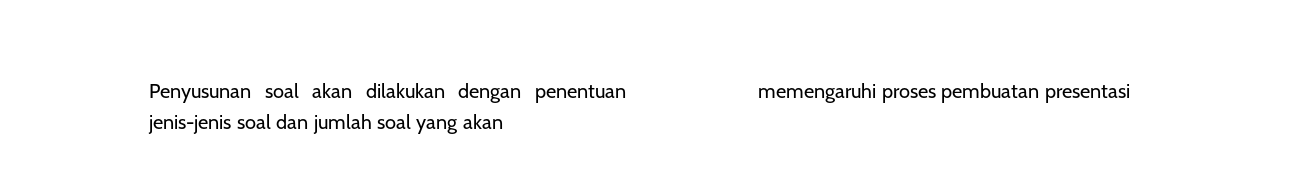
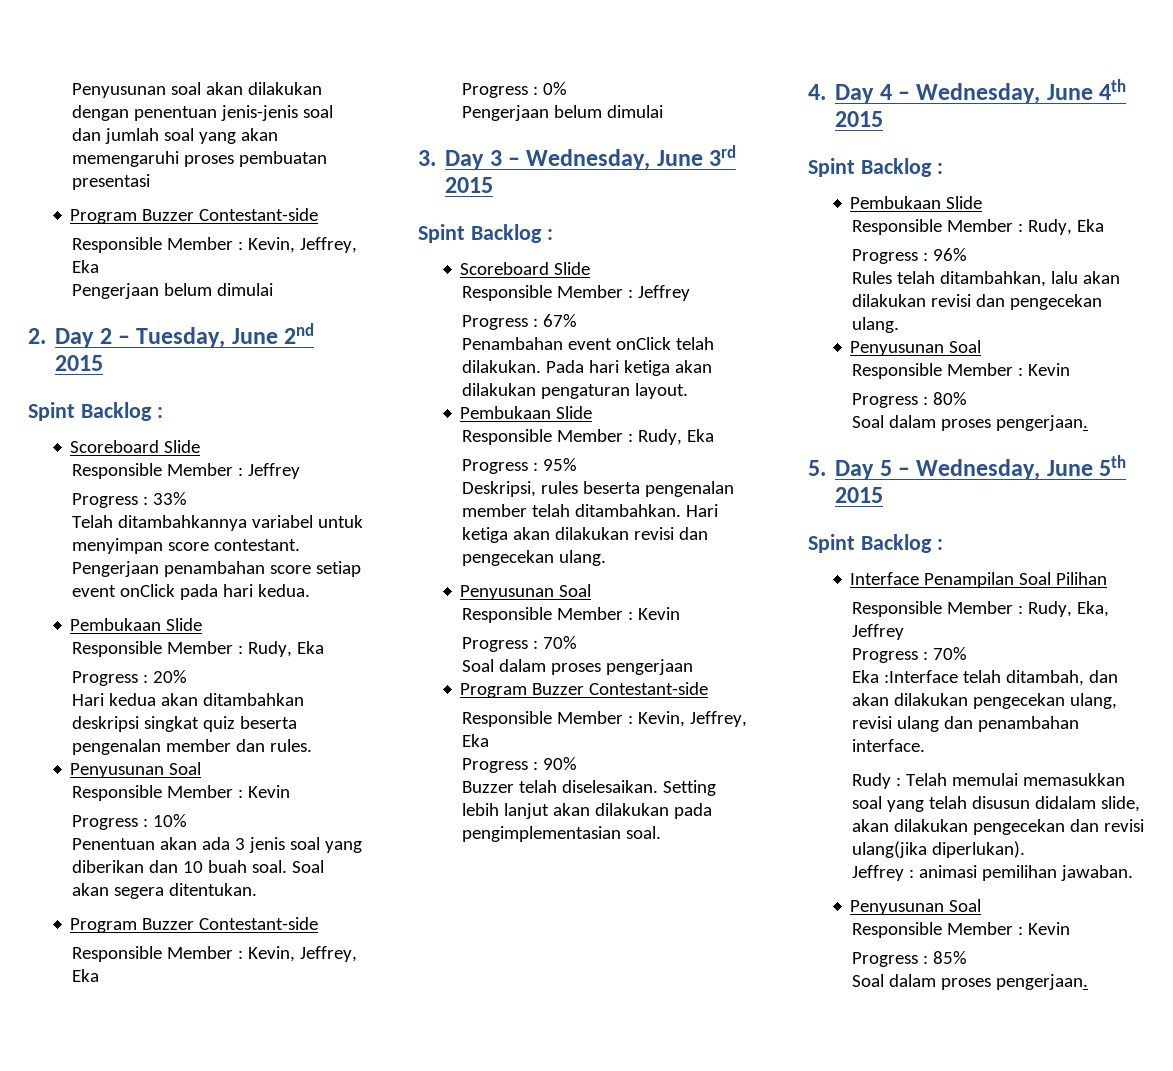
(1130, 93) none -> [70,208,319,224] [71,237,357,253] [71,260,99,273] [71,283,273,299] [28,323,314,348] [55,355,104,371] [28,402,163,421] [70,440,201,453] [71,463,300,479] [71,492,187,508] [71,515,363,531] [71,538,300,554] [71,561,361,577] [71,584,310,600] [70,618,203,631] [71,641,324,657] [71,670,187,686] [71,693,304,706] [71,716,297,732] [71,739,312,755] [70,762,202,778] [71,785,290,801] [71,814,187,830] [71,837,362,853] [71,860,324,873] [71,883,257,899] [70,917,319,933] [71,946,357,962] [71,969,99,982] [461,82,567,98] [461,105,663,121] [418,145,736,170] [445,177,494,193] [418,224,553,243] [460,262,591,275] [461,285,690,301] [461,314,577,330] [461,337,714,350] [461,360,712,376] [461,383,688,399] [460,406,593,419] [461,429,714,445] [461,458,577,474] [461,481,734,497] [461,504,718,517] [461,527,708,543] [461,550,606,566] [460,584,592,600] [461,607,680,623] [461,636,577,652] [461,659,693,675] [460,682,709,698] [461,711,747,727] [461,734,489,747] [461,757,577,773] [461,780,716,796] [461,803,712,819] [461,826,661,842] [808,79,1126,104] [835,111,884,127] [808,158,943,177] [850,196,983,209] [851,219,1104,235] [851,248,967,264] [851,271,1120,287] [851,294,1102,310] [851,317,899,333] [850,340,982,356] [851,363,1070,379] [851,392,967,408] [851,415,1088,431] [808,455,1126,480] [835,487,884,503] [808,534,943,553] [850,572,1108,588] [851,601,1109,617] [851,624,904,640] [851,647,967,663] [851,670,1118,686] [851,693,1117,709] [851,716,1079,732] [851,739,925,752] [851,773,1125,789] [851,796,1140,812] [851,819,1144,835] [851,841,1025,858] [851,865,1133,881] [850,899,982,915] [851,922,1070,938] [851,951,967,967] [851,974,1088,990] // Program Buzzer Contestant-side // Responsible Member : Kevin, Jeffrey, Eka // Pengerjaan belum dimulai // 2. Day 2 – Tuesday, June 2nd 2015 // Spint Backlog : // Scoreboard Slide // Responsible Member : Jeffrey // Progress : 33% // Telah ditambahkannya variabel untuk menyimpan score contestant. Pengerjaan penambahan score setiap event onClick pada hari kedua. // Pembukaan Slide // Responsible Member : Rudy, Eka // Progress : 20% // Hari kedua akan ditambahkan deskripsi singkat quiz beserta pengenalan member dan rules. // Penyusunan Soal // Responsible Member : Kevin // Progress : 10% // Penentuan akan ada 3 jenis soal yang diberikan dan 10 buah soal. Soal akan segera ditentukan. // Program Buzzer Contestant-side // Responsible Member : Kevin, Jeffrey, Eka // Progress : 0% // Pengerjaan belum dimulai // 3. Day 3 – Wednesday, June 3rd 2015 // Spint Backlog : // Scoreboard Slide // Responsible Member : Jeffrey // Progress : 67% // Penambahan event onClick telah dilakukan. Pada hari ketiga akan dilakukan pengaturan layout. // Pembukaan Slide // Responsible Member : Rudy, Eka // Progress : 95% // Deskripsi, rules beserta pengenalan member telah ditambahkan. Hari ketiga akan dilakukan revisi dan pengecekan ulang. // Penyusunan Soal // Responsible Member : Kevin // Progress : 70% // Soal dalam proses pengerjaan // Program Buzzer Contestant-side // Responsible Member : Kevin, Jeffrey, Eka // Progress : 90% // Buzzer telah diselesaikan. Setting lebih lanjut akan dilakukan pada pengimplementasian soal. // 4. Day 4 – Wednesday, June 4th 2015 // Spint Backlog : // Pembukaan Slide // Responsible Member : Rudy, Eka // Progress : 96% // Rules telah ditambahkan, lalu akan dilakukan revisi dan pengecekan ulang. // Penyusunan Soal // Responsible Member : Kevin // Progress : 80% // Soal dalam proses pengerjaan. // 5. Day 5 – Wednesday, June 5th 2015 // Spint Backlog : // Interface Penampilan Soal Pilihan // Responsible Member : Rudy, Eka, Jeffrey // Progress : 70% // Eka :Interface telah ditambah, dan akan dilakukan pengecekan ulang, revisi ulang dan penambahan interface. // Rudy : Telah memulai memasukkan soal yang telah disusun didalam slide, akan dilakukan pengecekan dan revisi ulang(jika diperlukan). // Jeffrey : animasi pemilihan jawaban. // Penyusunan Soal // Responsible Member : Kevin // Progress : 85% // Soal dalam proses pengerjaan.

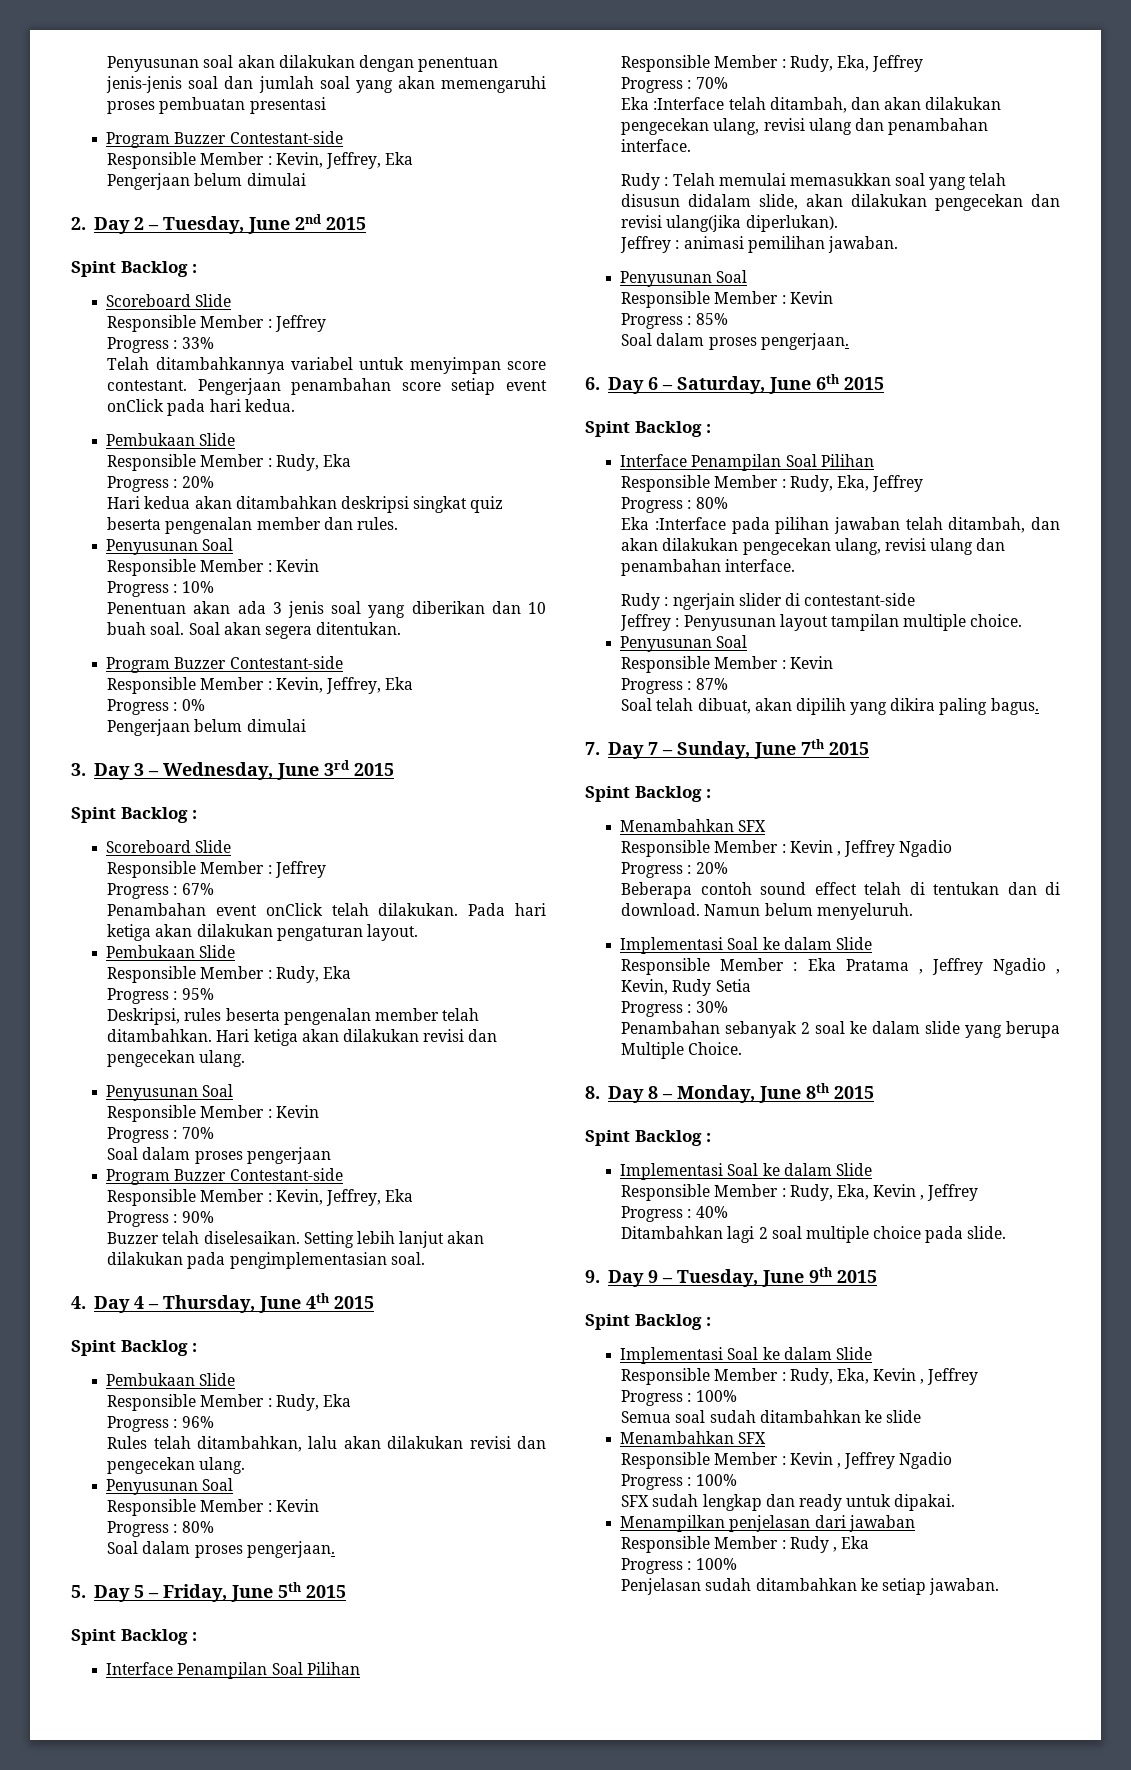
[916,83,1041,104] Wednesday, -> [162,1295,255,1313] Thursday,
[916,459,1041,480] Wednesday, -> [162,1584,227,1602] Friday,
(1088, 982) none -> [585,374,884,394] [585,421,712,437] [620,454,874,471] [621,475,924,492] [621,497,728,513] [621,517,1060,534] [621,538,1006,555] [621,559,796,576] [621,593,916,610] [620,614,1023,631] [620,635,748,652] [621,656,833,673] [621,678,728,694] [621,698,1039,715] [585,739,869,759] [585,786,712,802] [620,819,767,832] [621,840,953,857] [621,862,728,878] [621,882,1060,899] [621,903,913,920] [620,937,872,954] [621,958,1060,975] [621,979,751,996] [621,1001,728,1017] [621,1021,1060,1038] [621,1042,743,1059] [585,1083,874,1103] [585,1130,712,1146] [620,1163,872,1180] [621,1184,979,1201] [621,1206,728,1222] [621,1226,1007,1243] [585,1267,877,1287] [585,1314,712,1330] [620,1347,872,1364] [621,1368,979,1385] [621,1390,737,1406] [621,1410,922,1423] [620,1431,767,1444] [621,1452,953,1469] [621,1474,737,1490] [621,1494,956,1511] [620,1515,915,1532] [621,1536,870,1553] [621,1558,737,1574] [621,1578,1000,1595] // 6. Day 6 – Saturday, June 6th 2015 // Spint Backlog : // Interface Penampilan Soal Pilihan // Responsible Member : Rudy, Eka, Jeffrey // Progress : 80% // Eka :Interface pada pilihan jawaban telah ditambah, dan akan dilakukan pengecekan ulang, revisi ulang dan penambahan interface. // Rudy : ngerjain slider di contestant-side // Jeffrey : Penyusunan layout tampilan multiple choice. // Penyusunan Soal // Responsible Member : Kevin // Progress : 87% // Soal telah dibuat, akan dipilih yang dikira paling bagus. // 7. Day 7 – Sunday, June 7th 2015 // Spint Backlog : // Menambahkan SFX // Responsible Member : Kevin , Jeffrey Ngadio // Progress : 20% // Beberapa contoh sound effect telah di tentukan dan di download. Namun belum menyeluruh. // Implementasi Soal ke dalam Slide // Responsible Member : Eka Pratama , Jeffrey Ngadio , Kevin, Rudy Setia // Progress : 30% // Penambahan sebanyak 2 soal ke dalam slide yang berupa Multiple Choice. // 8. Day 8 – Monday, June 8th 2015 // Spint Backlog : // Implementasi Soal ke dalam Slide // Responsible Member : Rudy, Eka, Kevin , Jeffrey // Progress : 40% // Ditambahkan lagi 2 soal multiple choice pada slide. // 9. Day 9 – Tuesday, June 9th 2015 // Spint Backlog : // Implementasi Soal ke dalam Slide // Responsible Member : Rudy, Eka, Kevin , Jeffrey // Progress : 100% // Semua soal sudah ditambahkan ke slide // Menambahkan SFX // Responsible Member : Kevin , Jeffrey Ngadio // Progress : 100% // SFX sudah lengkap dan ready untuk dipakai. // Menampilkan penjelasan dari jawaban // Responsible Member : Rudy , Eka // Progress : 100% // Penjelasan sudah ditambahkan ke setiap jawaban.

